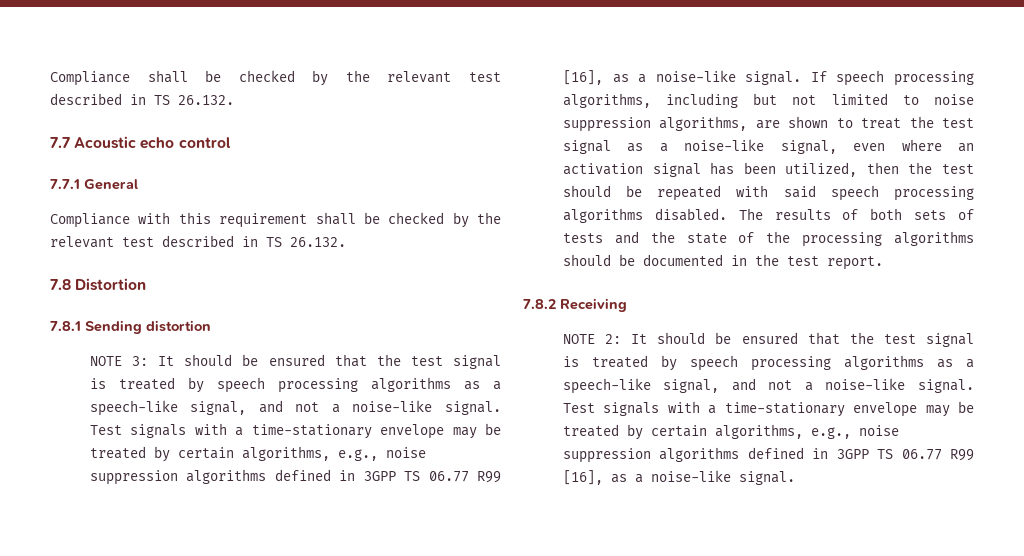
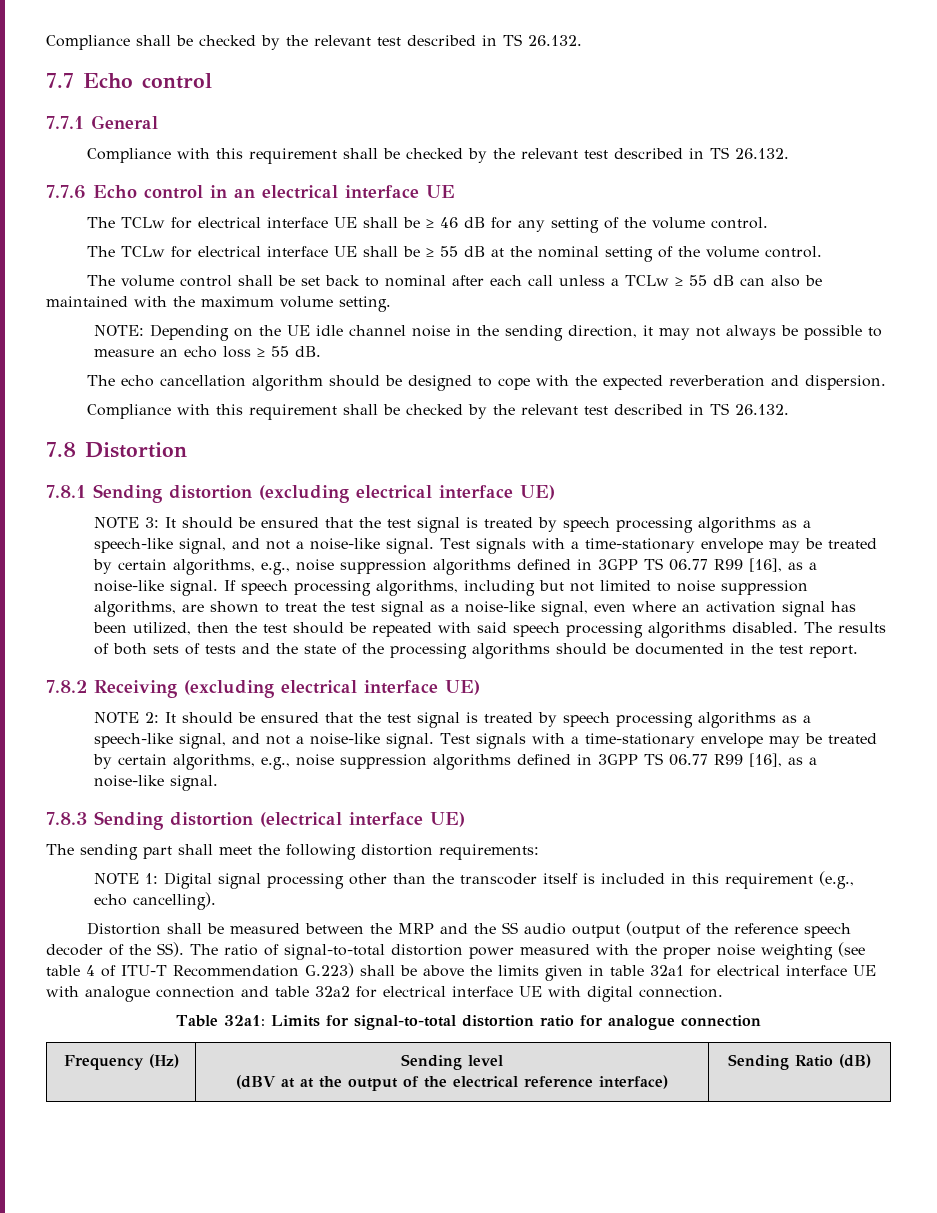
[74,136,175,149] Acoustic echo -> [83,73,133,88] Echo
(346, 242) none -> [46,185,455,199] [87,217,769,233] [87,246,823,262] [87,275,823,287] [46,296,391,312] [94,324,883,341] [94,346,322,358] [87,375,887,391] [87,403,790,420] // 7.7.6 Echo control in an electrical interface UE // The TCLw for electrical interface UE shall be ≥ 46 dB for any setting of the volume control. // The TCLw for electrical interface UE shall be ≥ 55 dB at the nominal setting of the volume control. // The volume control shall be set back to nominal after each call unless a TCLw ≥ 55 dB can also be maintained with the maximum volume setting. // NOTE: Depending on the UE idle channel noise in the sending direction, it may not always be possible to measure an echo loss ≥ 55 dB. // The echo cancellation algorithm should be designed to cope with the expected reverberation and dispersion. // Compliance with this requirement shall be checked by the relevant test described in TS 26.132.
(211, 326) none -> [259,485,555,503] (excluding electrical interface UE)
(627, 305) none -> [184,680,480,698] (excluding electrical interface UE)
(795, 478) none -> [46,811,465,830] [46,844,539,860] [94,871,855,889] [94,892,217,910] [87,921,852,938] [46,942,865,960] [46,963,876,981] [46,986,723,1002] [176,1015,761,1030] [63,1054,179,1070] [401,1054,503,1070] [236,1075,668,1091] [728,1054,871,1070] // 7.8.3 Sending distortion (electrical interface UE) // The sending part shall meet the following distortion requirements: // NOTE 1: Digital signal processing other than the transcoder itself is included in this requirement (e.g., echo cancelling). // Distortion shall be measured between the MRP and the SS audio output (output of the reference speech decoder of the SS). The ratio of signal-to-total distortion power measured with the proper noise weighting (see table 4 of ITU-T Recommendation G.223) shall be above the limits given in table 32a1 for electrical interface UE with analogue connection and table 32a2 for electrical interface UE with digital connection. // Table 32a1: Limits for signal-to-total distortion ratio for analogue connection // Frequency (Hz) | Sending level // (dBV at at the output of the electrical reference interface) | Sending Ratio (dB)

